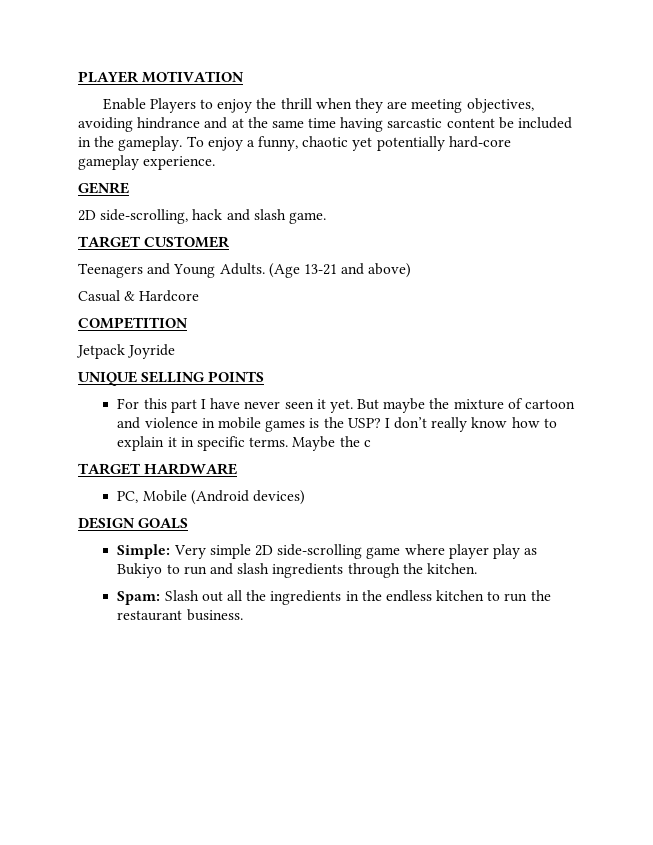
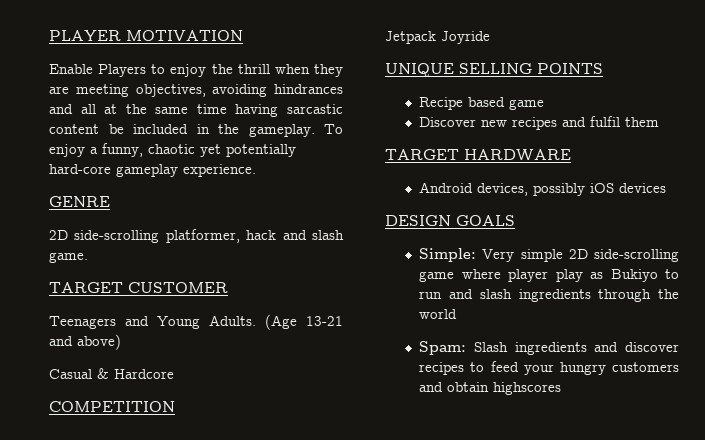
[137,117,228,129] hindrance and -> [274,84,343,94] [49,104,96,114] hindrances and all
[100,209,189,224] side-scrolling, -> [74,229,240,243] side-scrolling platformer,
[117,398,576,413] [117,417,557,432] [117,436,371,451] [78,463,238,475] [117,490,305,505] For this part I have never seen it yet. But maybe the mixture of cartoon and violence in mobile games is the USP? I don’t really know how to explain it in specific terms. Maybe the c // TARGET HARDWARE // PC, Mobile (Android devices) -> [419,97,545,110] [419,116,660,130] [385,149,571,161] [419,182,667,196] Recipe based game // Discover new recipes and fulfil them // TARGET HARDWARE // Android devices, possibly iOS devices
[426,563,477,574] kitchen. -> [419,309,458,319] world
[201,590,551,605] [117,609,243,621] out all the ingredients in the endless kitchen to run the restaurant business. -> [514,342,679,355] [419,361,679,375] [419,382,562,395] ingredients and discover recipes to feed your hungry customers and obtain highscores

